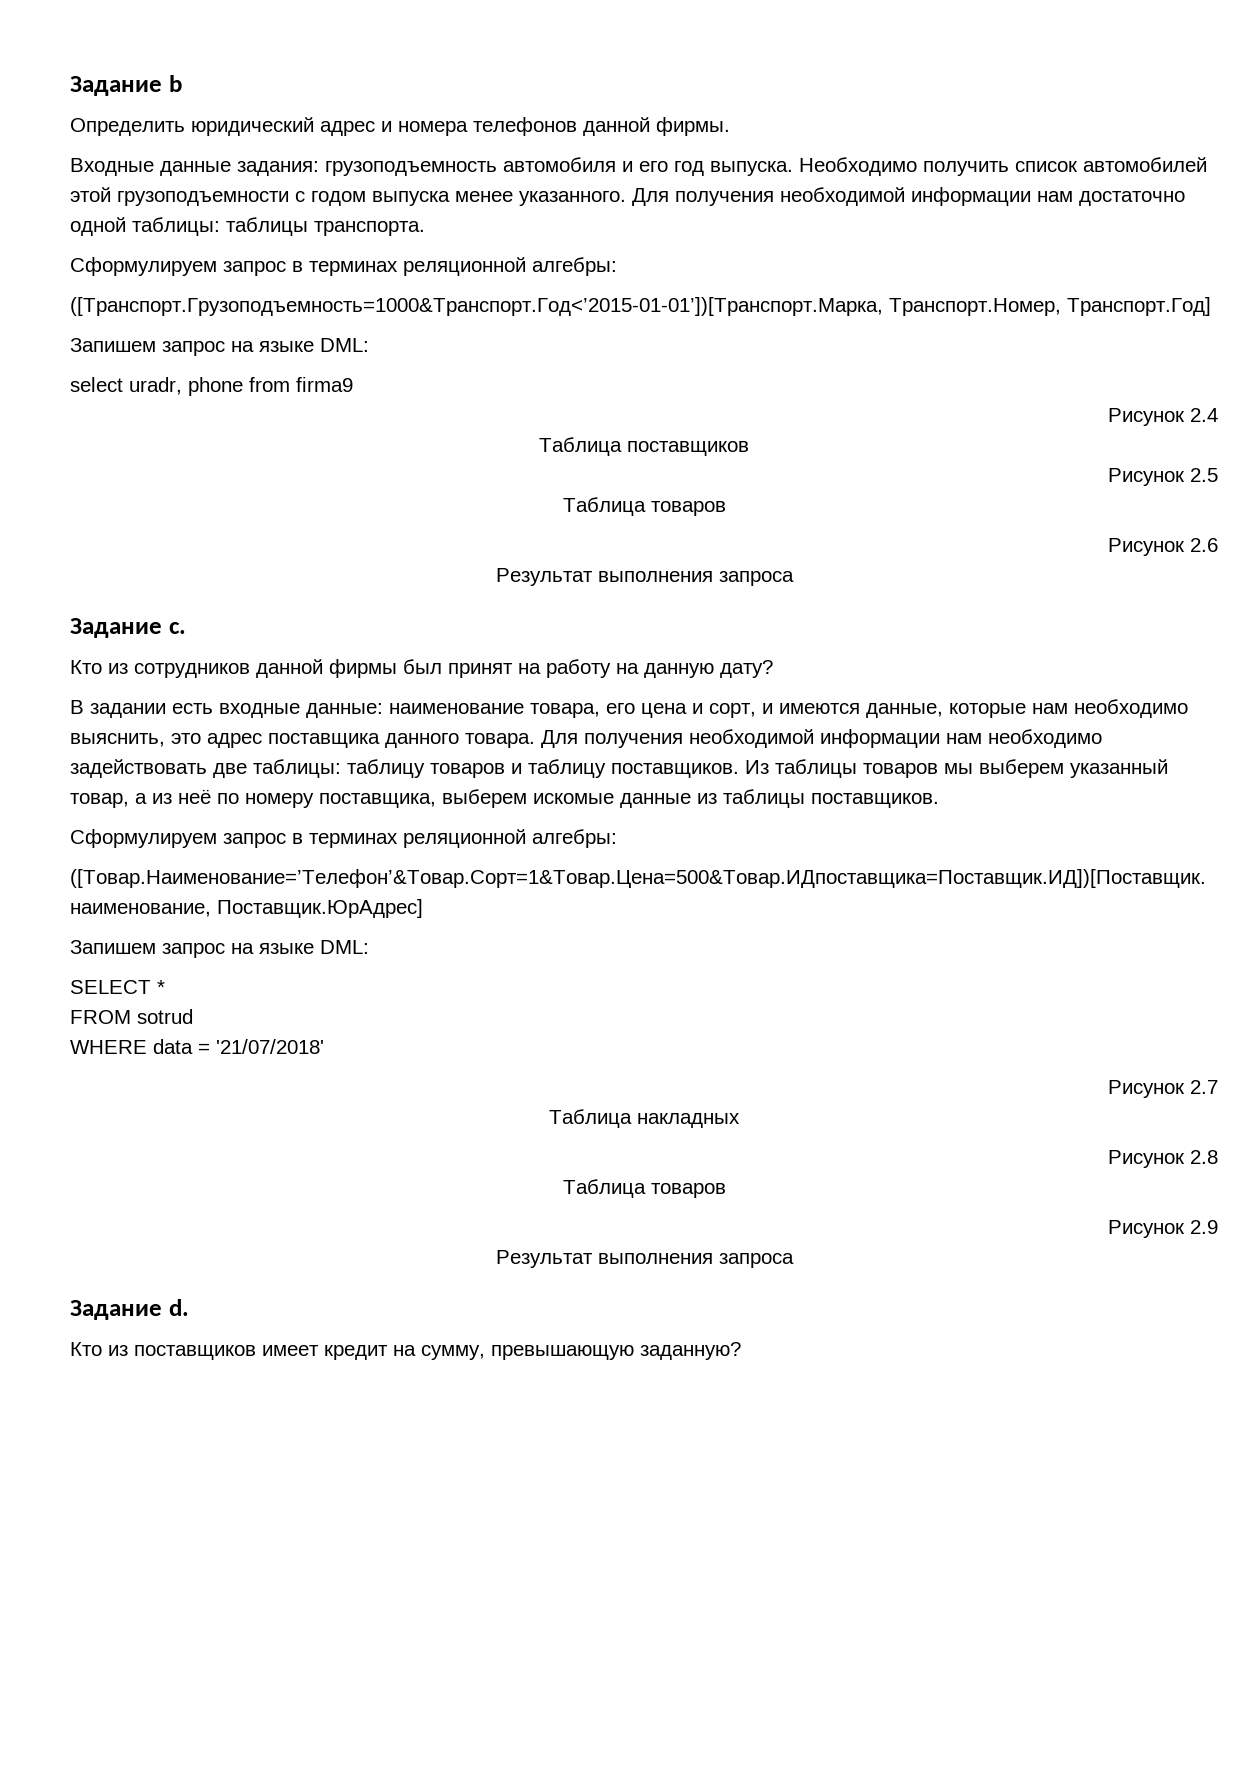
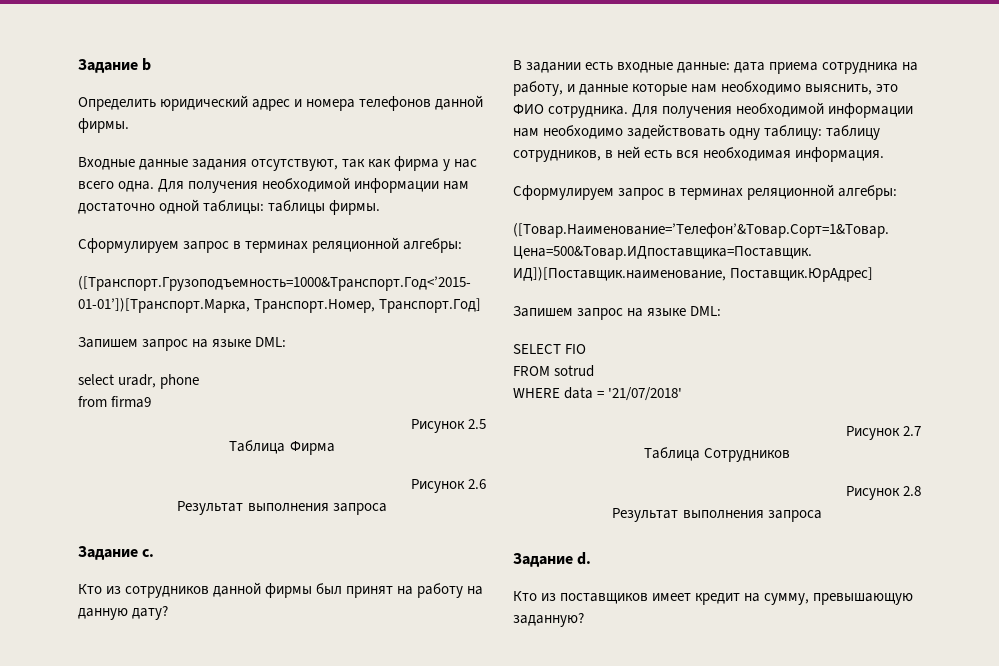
[237,157,1207,176] [70,187,626,206] задания: грузоподъемность автомобиля и его год выпуска. Необходимо получить список автомобилей этой грузоподъемности с годом выпуска менее указанного. -> [192,156,478,171] [78,181,155,192] задания отсутствуют, так как фирма у нас всего одна.
[314,221,425,236] транспорта. -> [329,200,381,215] фирмы.
(243, 386) none -> (200, 381) //
[1108,408,1218,426] [539,437,749,456] // Рисунок 2.4 // Таблица поставщиков -> (152, 402) none
[650,501,726,516] товаров -> [289,441,335,455] Фирма
[389,703,943,718] наименование товара, его цена и сорт, и имеются данные, -> [734,62,919,74] [513,81,629,96] дата приема сотрудника на работу, и данные
[207,733,535,748] адрес поставщика данного товара. -> [513,104,629,118] ФИО сотрудника.
[213,759,1168,778] [70,789,939,808] две таблицы: таблицу товаров и таблицу поставщиков. Из таблицы товаров мы выберем указанный товар, а из неё по номеру поставщика, выберем искомые данные из таблицы поставщиков. -> [729,125,881,140] [513,146,885,162] одну таблицу: таблицу сотрудников, в ней есть вся необходимая информация.
[157,980,165,994] * -> [565,344,587,354] FIO
[637,1113,740,1128] накладных -> [704,448,791,462] Сотрудников
[562,1179,726,1198] [1108,1220,1218,1238] // Таблица товаров // Рисунок 2.9 -> (921, 491) none

